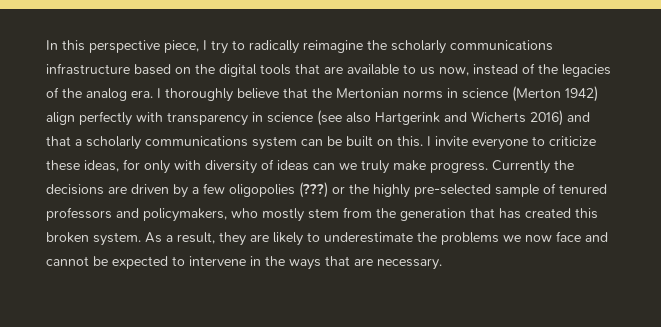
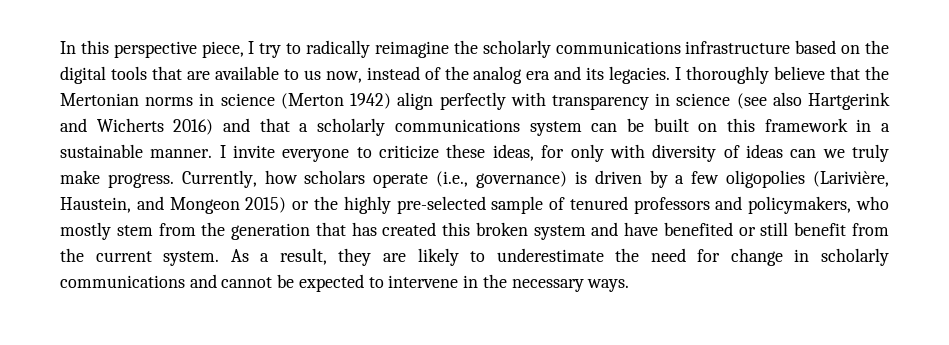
[562,64,611,77] [46,87,153,101] legacies of the analog era. -> [473,66,671,84] analog era and its legacies.
[397,136,423,147] this. -> [726,118,890,132] [60,144,213,158] this framework in a sustainable manner.
[492,160,574,174] [46,184,127,195] Currently the decisions are -> [181,170,587,188] Currently, how scholars operate (i.e., governance) is
[299,182,328,198] (???) -> [813,171,890,187] [60,196,287,214] (Larivière, Haustein, and Mongeon 2015)
(89, 237) none -> [533,222,889,240] [60,248,152,262] system and have benefited or still benefit from the current
[441,231,581,245] problems we now face -> [650,248,889,266] [60,275,185,288] need for change in scholarly communications
[289,256,442,270] ways that are necessary. -> [511,279,630,292] necessary ways.

